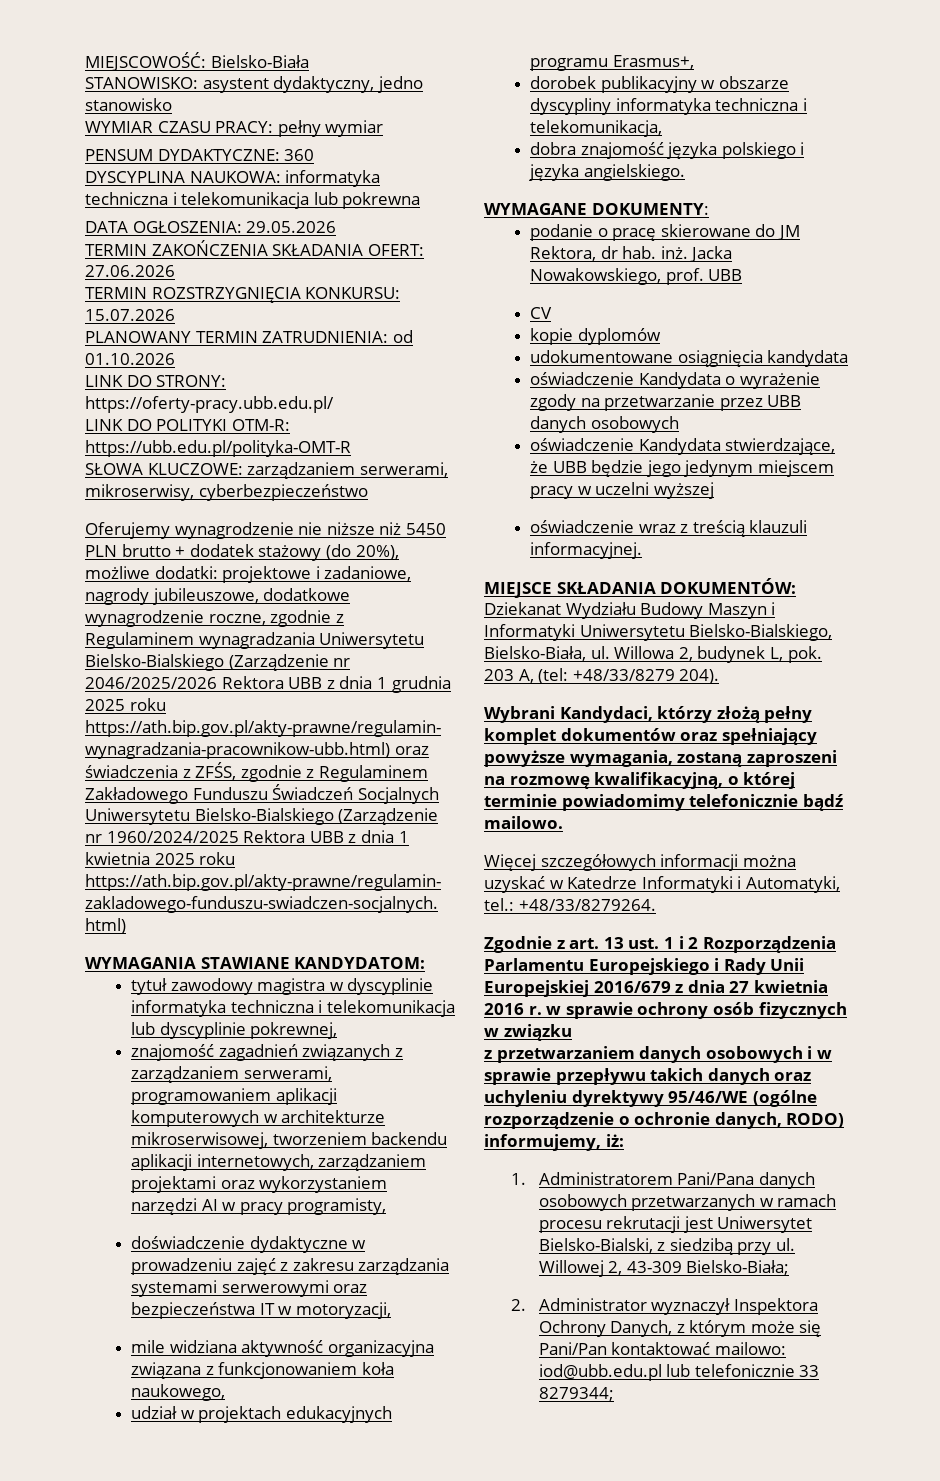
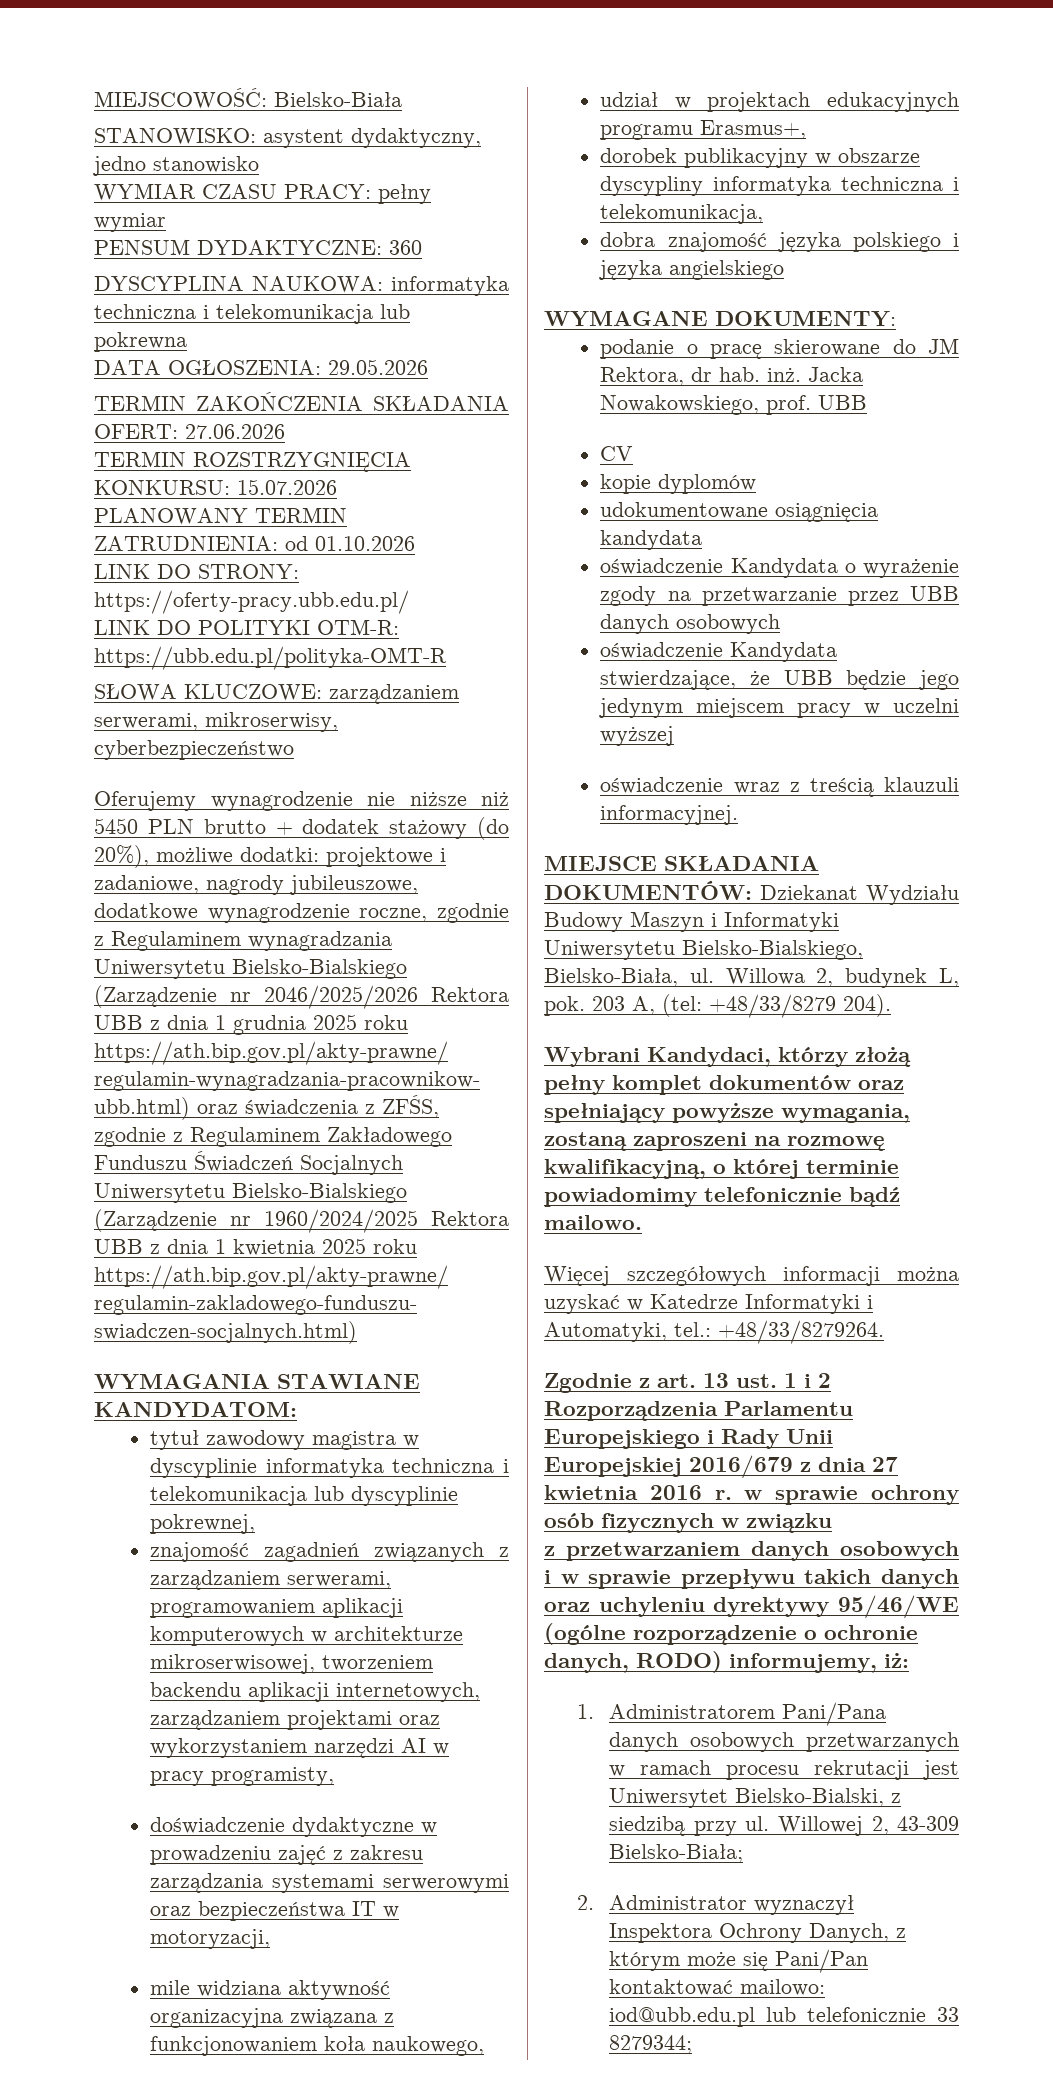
[583,164,685,181] angielskiego. -> [669,260,785,280] angielskiego

